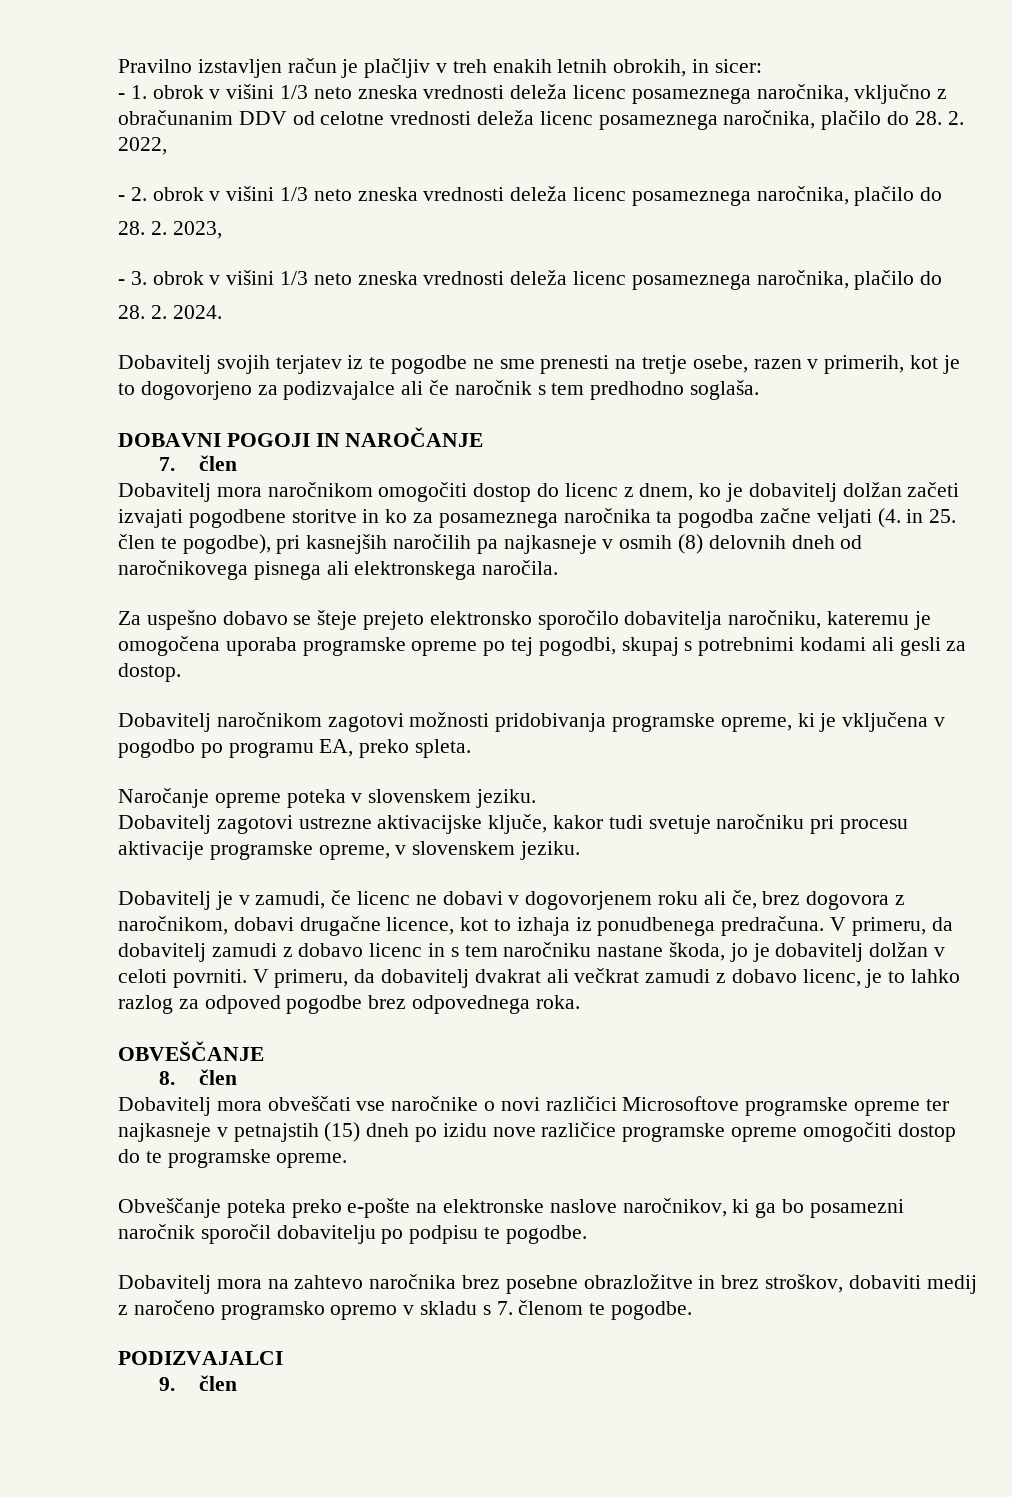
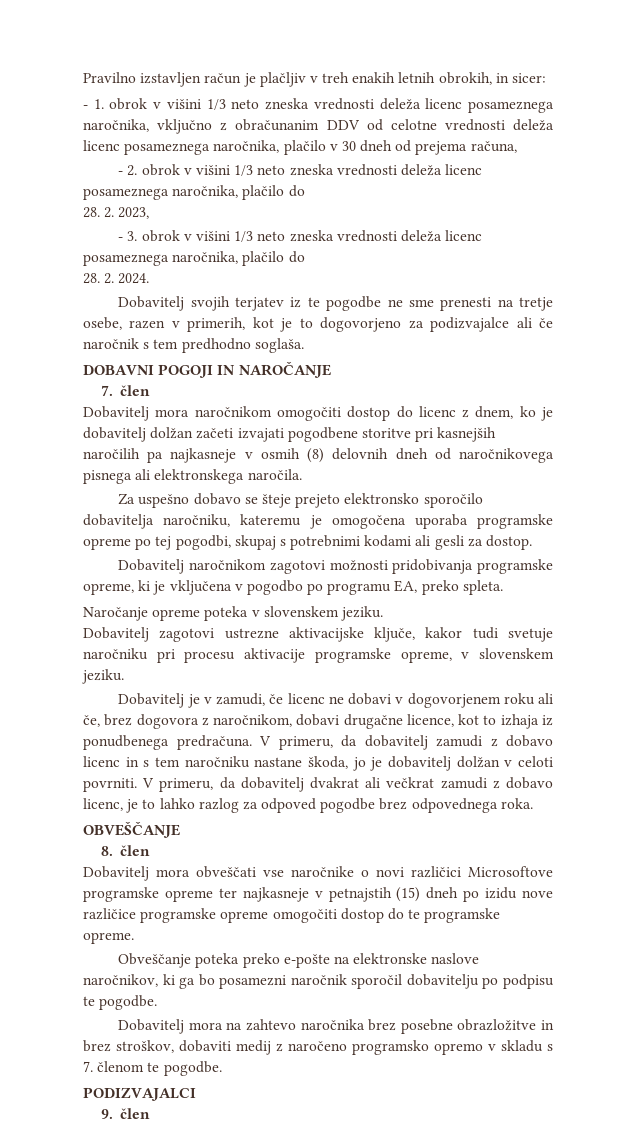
[887,111,964,125] [118,137,167,155] do 28. 2. 2022, -> [329,140,517,155] v 30 dneh od prejema računa,
[362,508,957,528] [118,534,271,554] in ko za posameznega naročnika ta pogodba začne veljati (4. in 25. člen te pogodbe), -> (411, 433) none

